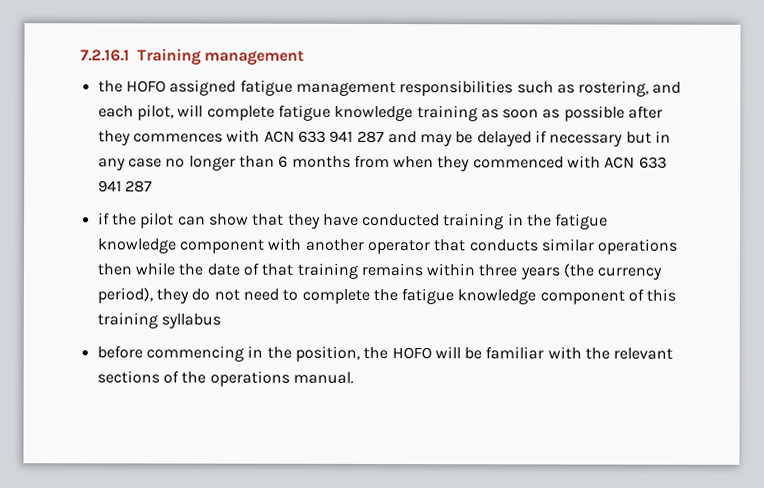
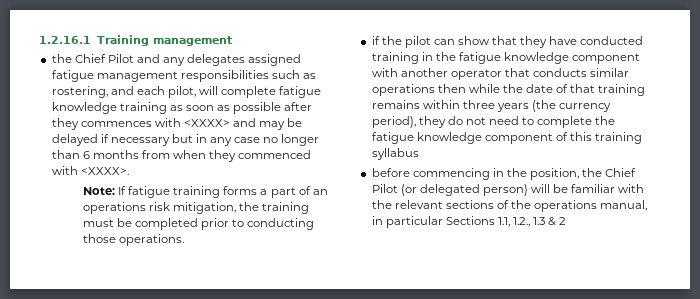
[80,49,130,62] 7.2.16.1 -> [39,36,91,44] 1.2.16.1
[125,80,166,93] HOFO -> [74,54,246,66] Chief Pilot and any delegates
[263,130,385,144] ACN 633 941 287 -> [183,119,230,127] <XXXX>
[604,156,667,169] [97,180,153,193] ACN 633 941 287 -> [80,167,129,175] [82,186,328,198] [82,202,310,214] [82,218,315,230] [82,234,185,246] <XXXX>. // Note: If fatigue training forms a part of an operations risk mitigation, the training must be completed prior to conducting those operations.
[391,347,432,360] HOFO -> [605,168,637,177] [371,184,528,196] Chief Pilot (or delegated person)
[292,371,354,384] manual. -> [600,200,648,211] [371,216,567,228] manual, in particular Sections 1.1, 1.2., 1.3 & 2

